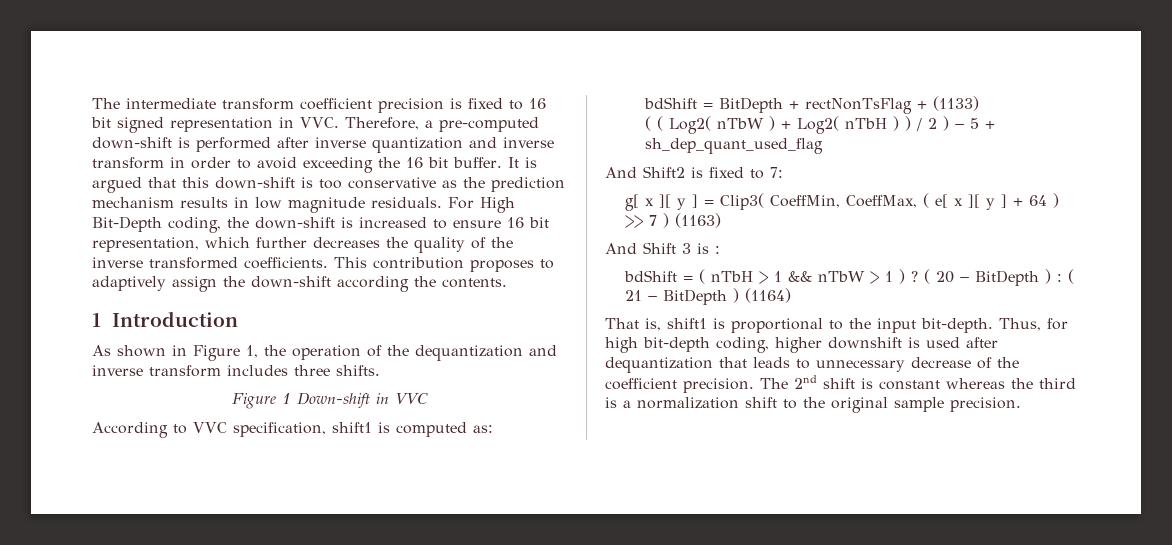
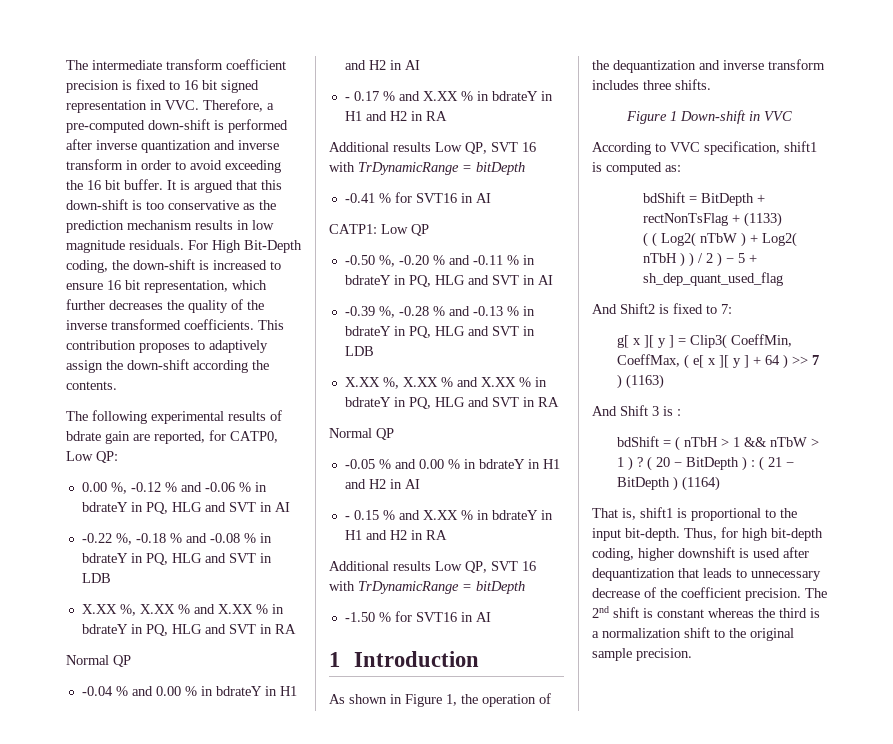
(507, 283) none -> [66,410,282,424] [66,430,278,444] [66,451,118,463] [81,482,267,494] [81,502,290,514] [81,533,272,545] [81,553,272,565] [81,573,111,583] [81,604,284,616] [81,624,296,636] [66,655,131,667] [81,686,297,696] [344,60,420,70] [344,91,553,101] [344,111,447,121] [329,142,536,154] [329,162,525,175] [344,192,491,203] [329,224,429,236] [344,255,535,267] [344,275,553,287] [344,306,535,318] [344,326,535,338] [344,346,374,356] [344,377,547,389] [344,397,559,409] [329,428,394,440] [344,459,560,469] [344,479,420,489] [344,510,553,520] [344,530,447,540] [329,561,536,573] [329,581,525,594] [344,611,491,622] // The following experimental results of bdrate gain are reported, for CATP0, Low QP: // 0.00 %, -0.12 % and -0.06 % in bdrateY in PQ, HLG and SVT in AI // -0.22 %, -0.18 % and -0.08 % in bdrateY in PQ, HLG and SVT in LDB // X.XX %, X.XX % and X.XX % in bdrateY in PQ, HLG and SVT in RA // Normal QP // -0.04 % and 0.00 % in bdrateY in H1 and H2 in AI // - 0.17 % and X.XX % in bdrateY in H1 and H2 in RA // Additional results Low QP, SVT 16 with TrDynamicRange = bitDepth // -0.41 % for SVT16 in AI // CATP1: Low QP // -0.50 %, -0.20 % and -0.11 % in bdrateY in PQ, HLG and SVT in AI // -0.39 %, -0.28 % and -0.13 % in bdrateY in PQ, HLG and SVT in LDB // X.XX %, X.XX % and X.XX % in bdrateY in PQ, HLG and SVT in RA // Normal QP // -0.05 % and 0.00 % in bdrateY in H1 and H2 in AI // - 0.15 % and X.XX % in bdrateY in H1 and H2 in RA // Additional results Low QP, SVT 16 with TrDynamicRange = bitDepth // -1.50 % for SVT16 in AI

